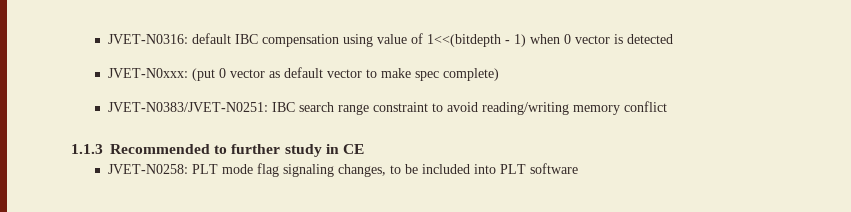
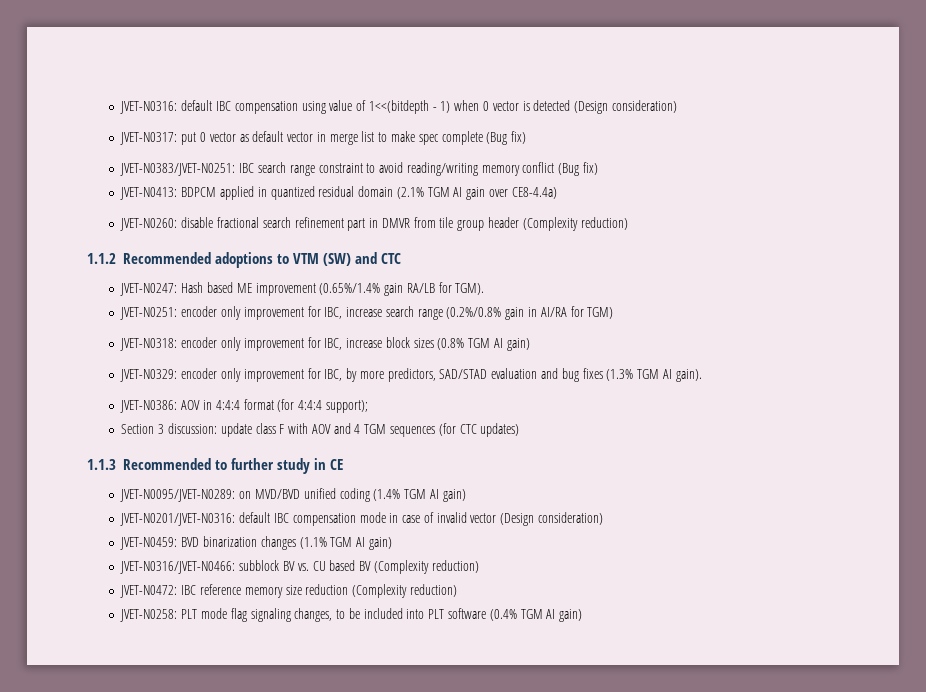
[107,68,215,81] // JVET-N0xxx: (put -> [574,100,677,114] [120,132,197,145] (Design consideration) // JVET-N0317: put
[365,68,499,81] to make spec complete) -> [316,131,527,145] in merge list to make spec complete (Bug fix)
(667, 106) none -> [558,162,599,176] [120,186,557,200] [120,217,628,231] [87,252,402,268] [120,282,485,296] [120,306,614,320] [120,337,530,351] [120,368,702,382] [120,399,368,413] [121,423,520,437] (Bug fix) // JVET-N0413: BDPCM applied in quantized residual domain (2.1% TGM AI gain over CE8-4.4a) // JVET-N0260: disable fractional search refinement part in DMVR from tile group header (Complexity reduction) // 1.1.2 Recommended adoptions to VTM (SW) and CTC // JVET-N0247: Hash based ME improvement (0.65%/1.4% gain RA/LB for TGM). // JVET-N0251: encoder only improvement for IBC, increase search range (0.2%/0.8% gain in AI/RA for TGM) // JVET-N0318: encoder only improvement for IBC, increase block sizes (0.8% TGM AI gain) // JVET-N0329: encoder only improvement for IBC, by more predictors, SAD/STAD evaluation and bug fixes (1.3% TGM AI gain). // JVET-N0386: AOV in 4:4:4 format (for 4:4:4 support); // Section 3 discussion: update class F with AOV and 4 TGM sequences (for CTC updates)
(364, 149) none -> [120,488,466,502] [120,512,604,526] [120,536,392,550] [120,560,479,574] [120,584,457,598] // JVET-N0095/JVET-N0289: on MVD/BVD unified coding (1.4% TGM AI gain) // JVET-N0201/JVET-N0316: default IBC compensation mode in case of invalid vector (Design consideration) // JVET-N0459: BVD binarization changes (1.1% TGM AI gain) // JVET-N0316/JVET-N0466: subblock BV vs. CU based BV (Complexity reduction) // JVET-N0472: IBC reference memory size reduction (Complexity reduction)
(578, 168) none -> [489,609,583,622] (0.4% TGM AI gain)

